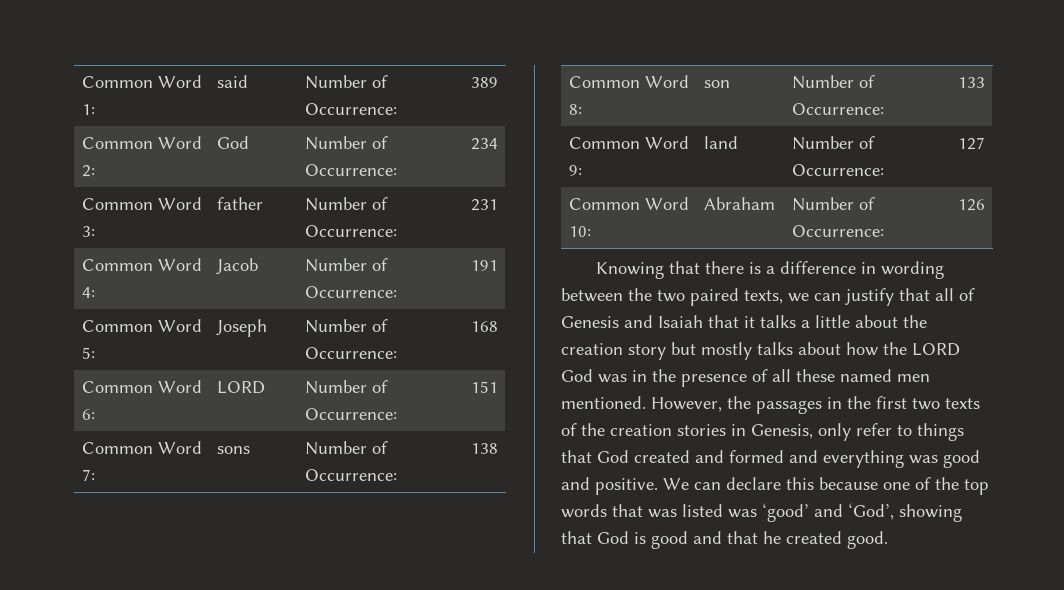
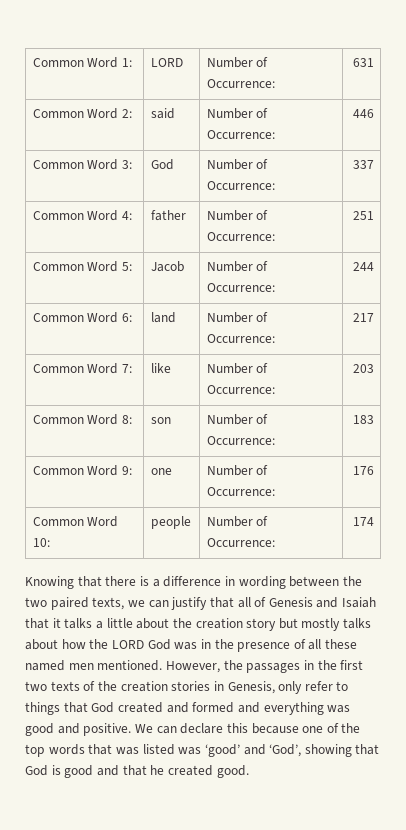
(95, 109) none -> [150,58,183,67] [206,57,269,68] [206,79,275,88] [352,58,374,67] [32,108,132,119] | LORD | Number of Occurrence: | 631 // Common Word 2:
[471,77,499,88] [81,136,202,149] [81,165,95,177] 389 // Common Word 2: -> [352,109,374,118] [32,159,132,170] 446 // Common Word 3:
[471,138,499,150] [81,197,202,210] [81,226,95,237] 234 // Common Word 3: -> [352,160,374,169] [32,210,132,221] 337 // Common Word 4:
[471,199,499,211] [81,258,202,271] [81,287,95,298] 231 // Common Word 4: -> [352,211,374,220] [32,261,132,272] 251 // Common Word 5:
[471,260,499,271] [81,319,202,332] [81,347,95,359] [215,319,267,337] [304,319,388,333] [304,347,397,359] [471,321,499,332] [81,380,202,393] [81,409,95,420] [216,381,265,394] [304,380,388,394] [304,408,397,420] [471,381,499,393] [81,441,202,454] [81,469,95,481] [216,446,250,454] [304,441,388,455] [304,469,397,481] [471,443,499,454] 191 // Common Word 5: | Joseph | Number of Occurrence: | 168 // Common Word 6: | LORD | Number of Occurrence: | 151 // Common Word 7: | sons | Number of Occurrence: | 138 -> [352,262,374,271] [32,312,132,323] [150,312,176,323] [206,312,269,323] [206,334,275,343] [352,313,374,322] [32,363,132,374] [150,363,171,373] [206,363,269,374] [206,385,275,394] [352,364,374,373] 244 // Common Word 6: | land | Number of Occurrence: | 217 // Common Word 7: | like | Number of Occurrence: | 203
[958,77,986,88] 133 -> [352,415,374,424] 183
[703,136,738,149] [791,136,875,150] [791,164,884,176] [958,137,986,150] land | Number of Occurrence: | 127 -> [150,468,172,475] [206,465,269,476] [206,487,275,496] [352,466,374,475] one | Number of Occurrence: | 176
[703,197,775,210] [791,197,875,211] [791,225,884,237] [958,199,986,211] Abraham | Number of Occurrence: | 126 -> [150,516,191,529] [206,516,269,527] [206,538,275,547] [352,517,374,526] people | Number of Occurrence: | 174

